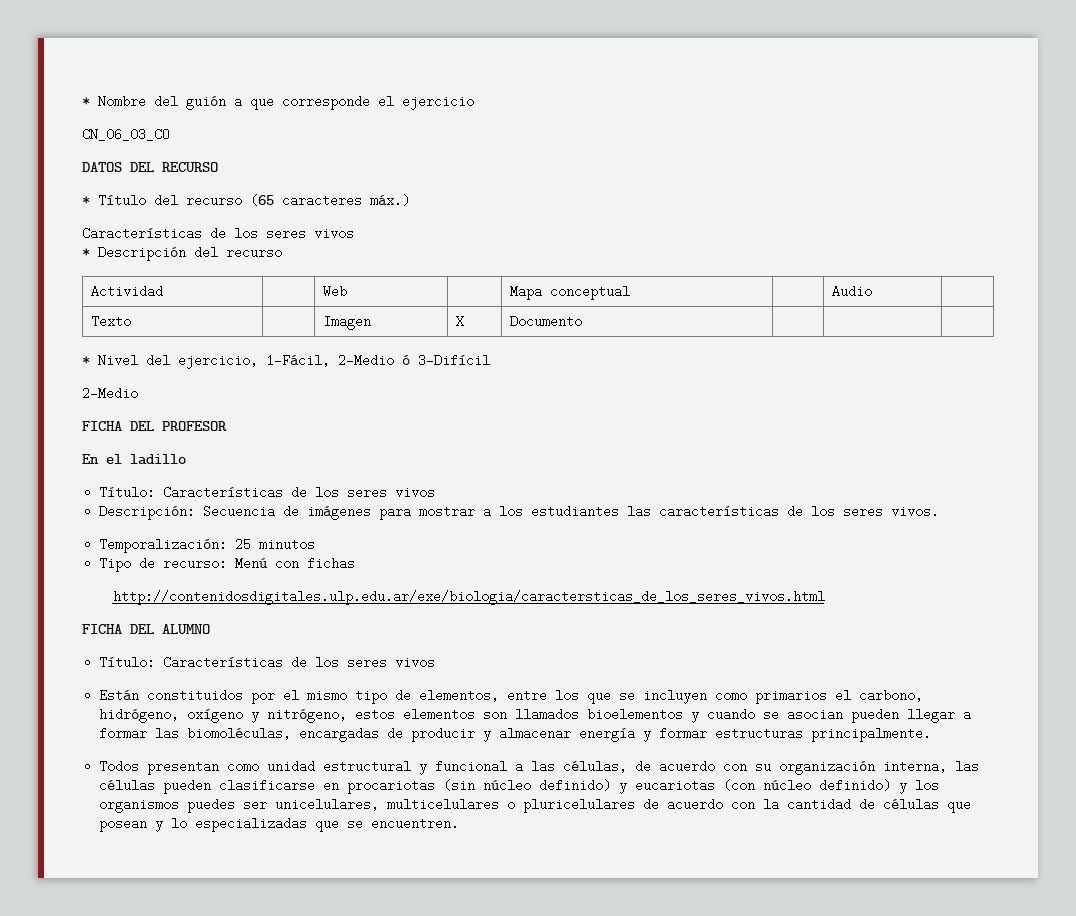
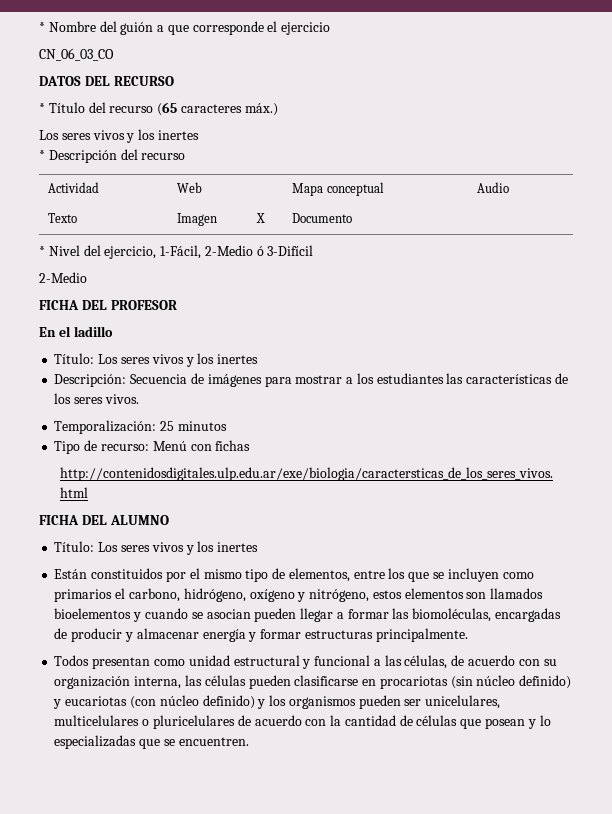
[82,227,354,240] Características de los seres vivos -> [39,129,199,143] Los seres vivos y los inertes
[163,486,436,499] Características de los seres vivos -> [98,353,259,367] Los seres vivos y los inertes
[163,656,436,669] Características de los seres vivos -> [98,541,259,555] Los seres vivos y los inertes
[187,798,236,813] puedes -> [358,695,401,709] pueden

